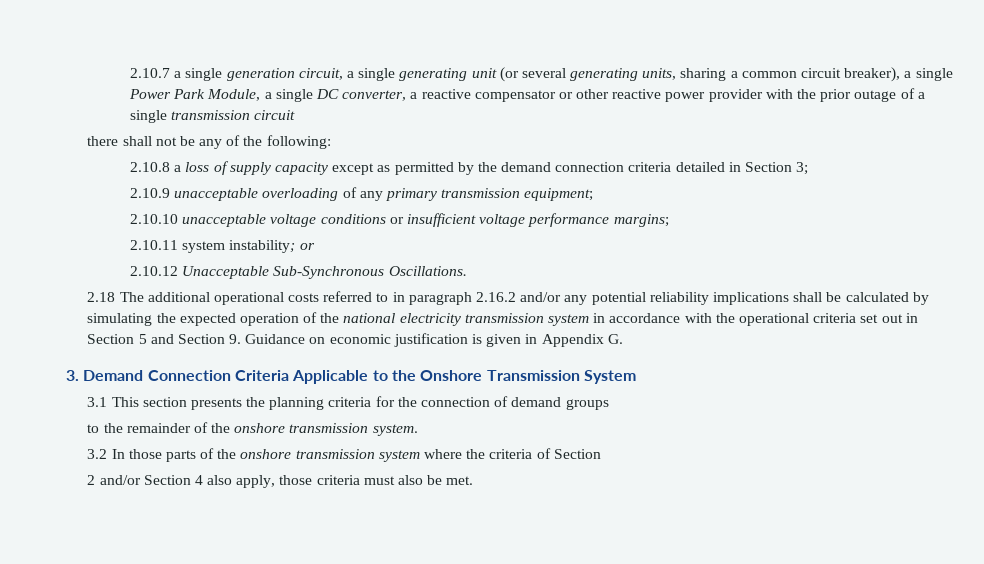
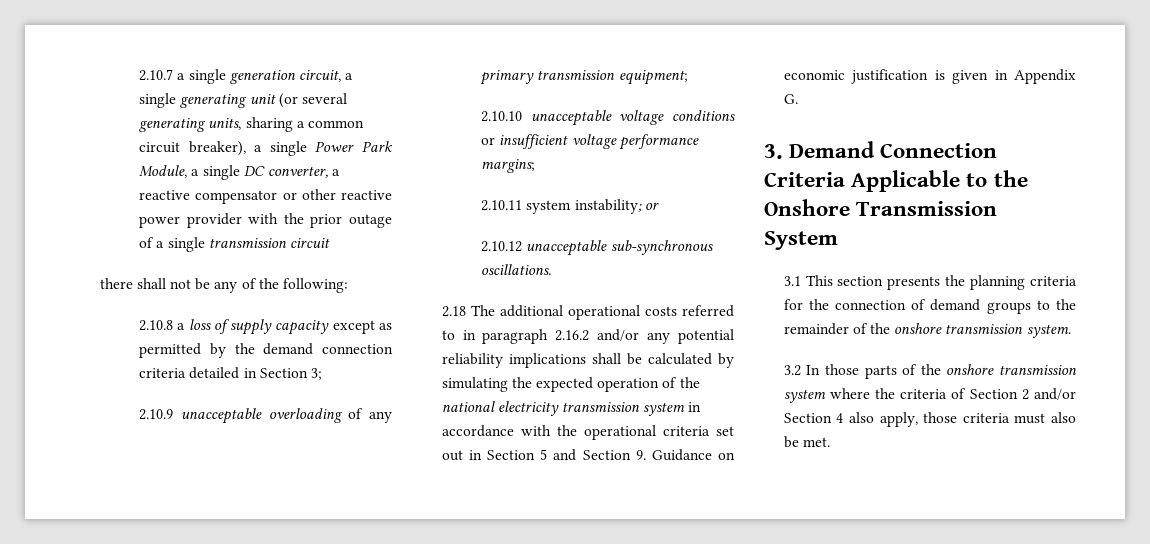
[182,266,467,279] Unacceptable Sub-Synchronous Oscillations. -> [526,240,713,256] [481,264,552,275] unacceptable sub-synchronous oscillations.
(609, 404) // -> (1031, 308) none
(601, 454) // -> (1018, 394) none

